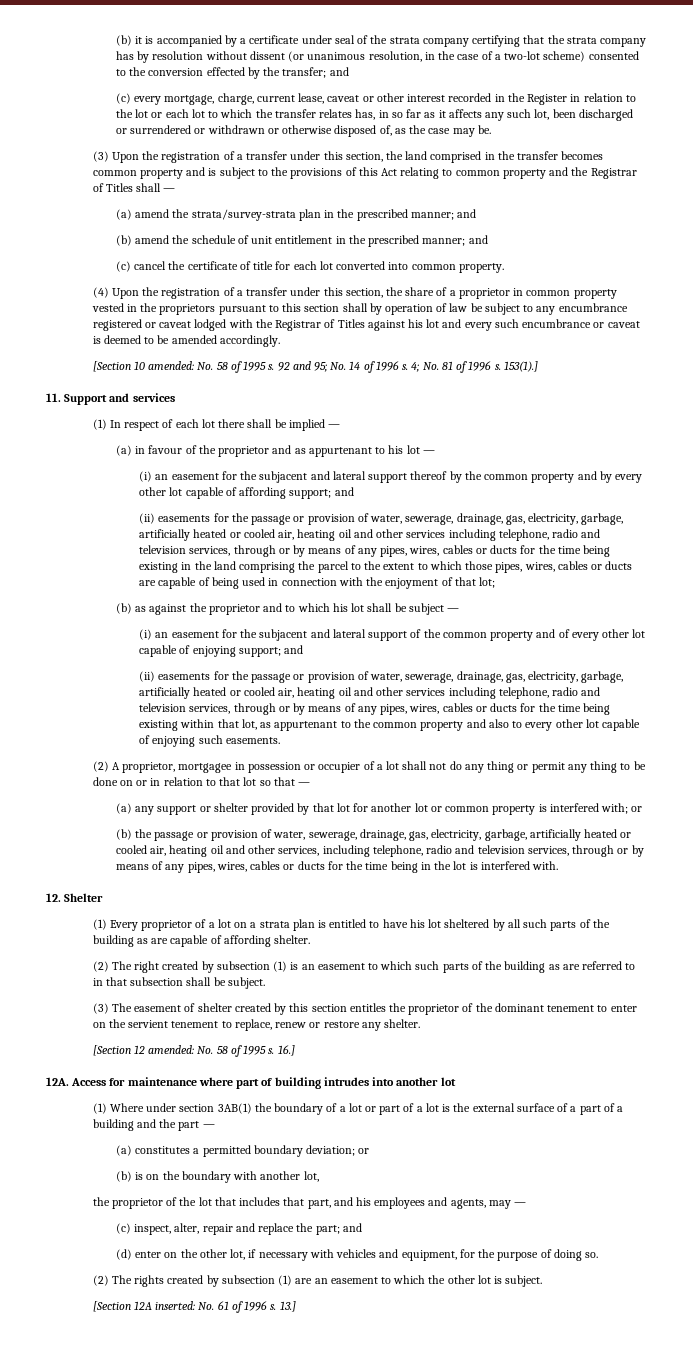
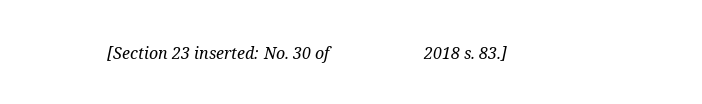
[115,35,646,47] [115,51,639,63] [115,67,349,79] [115,93,636,105] [115,109,633,121] [115,125,491,137] [92,151,604,163] [92,167,637,179] [92,183,176,192] [115,209,477,221] [115,235,488,247] [115,261,504,273] [92,287,617,299] [91,303,628,315] [92,319,640,331] [92,335,280,347] [92,361,538,373] [46,393,175,405] [92,419,341,431] [115,445,435,457] [139,471,643,483] [139,487,354,499] [139,513,624,525] [139,529,601,541] [139,545,611,557] [139,561,633,573] [139,577,496,589] [115,603,460,615] [139,629,646,641] [139,645,304,657] [139,671,624,683] [139,687,601,699] [139,703,611,715] [139,719,641,731] [139,735,280,747] [92,761,646,773] [92,777,311,786] [115,803,643,815] [115,829,632,841] [115,845,644,857] [115,861,558,873] [46,893,104,902] [92,919,610,931] [92,935,311,947] [92,961,636,973] [92,977,265,989] [92,1003,637,1015] [92,1019,421,1031] [92,1045,295,1057] [46,1077,456,1089] [92,1103,624,1115] [92,1119,215,1131] [115,1145,370,1157] [115,1171,319,1183] [92,1197,527,1209] [115,1223,362,1235] [115,1249,598,1261] [92,1275,543,1287] [92,1301,296,1313] (b) it is accompanied by a certificate under seal of the strata company certifying that the strata company has by resolution without dissent (or unanimous resolution, in the case of a two-lot scheme) consented to the conversion effected by the transfer; and // (c) every mortgage, charge, current lease, caveat or other interest recorded in the Register in relation to the lot or each lot to which the transfer relates has, in so far as it affects any such lot, been discharged or surrendered or withdrawn or otherwise disposed of, as the case may be. // (3) Upon the registration of a transfer under this section, the land comprised in the transfer becomes common property and is subject to the provisions of this Act relating to common property and the Registrar of Titles shall — // (a) amend the strata/survey-strata plan in the prescribed manner; and // (b) amend the schedule of unit entitlement in the prescribed manner; and // (c) cancel the certificate of title for each lot converted into common property. // (4) Upon the registration of a transfer under this section, the share of a proprietor in common property vested in the proprietors pursuant to this section shall by operation of law be subject to any encumbrance registered or caveat lodged with the Registrar of Titles against his lot and every such encumbrance or caveat is deemed to be amended accordingly. // [Section 10 amended: No. 58 of 1995 s. 92 and 95; No. 14 of 1996 s. 4; No. 81 of 1996 s. 153(1).] // 11. Support and services // (1) In respect of each lot there shall be implied — // (a) in favour of the proprietor and as appurtenant to his lot — // (i) an easement for the subjacent and lateral support thereof by the common property and by every other lot capable of affording support; and // (ii) easements for the passage or provision of water, sewerage, drainage, gas, electricity, garbage, artificially heated or cooled air, heating oil and other services including telephone, radio and television services, through or by means of any pipes, wires, cables or ducts for the time being existing in the land comprising the parcel to the extent to which those pipes, wires, cables or ducts are capable of being used in connection with the enjoyment of that lot; // (b) as against the proprietor and to which his lot shall be subject — // (i) an easement for the subjacent and lateral support of the common property and of every other lot capable of enjoying support; and // (ii) easements for the passage or provision of water, sewerage, drainage, gas, electricity, garbage, artificially heated or cooled air, heating oil and other services including telephone, radio and television services, through or by means of any pipes, wires, cables or ducts for the time being existing within that lot, as appurtenant to the common property and also to every other lot capable of enjoying such easements. // (2) A proprietor, mortgagee in possession or occupier of a lot shall not do any thing or permit any thing to be done on or in relation to that lot so that — // (a) any support or shelter provided by that lot for another lot or common property is interfered with; or // (b) the passage or provision of water, sewerage, drainage, gas, electricity, garbage, artificially heated or cooled air, heating oil and other services, including telephone, radio and television services, through or by means of any pipes, wires, cables or ducts for the time being in the lot is interfered with. // 12. Shelter // (1) Every proprietor of a lot on a strata plan is entitled to have his lot sheltered by all such parts of the building as are capable of affording shelter. // (2) The right created by subsection (1) is an easement to which such parts of the building as are referred to in that subsection shall be subject. // (3) The easement of shelter created by this section entitles the proprietor of the dominant tenement to enter on the servient tenement to replace, renew or restore any shelter. // [Section 12 amended: No. 58 of 1995 s. 16.] // 12A. Access for maintenance where part of building intrudes into another lot // (1) Where under section 3AB(1) the boundary of a lot or part of a lot is the external surface of a part of a building and the part — // (a) constitutes a permitted boundary deviation; or // (b) is on the boundary with another lot, // the proprietor of the lot that includes that part, and his employees and agents, may — // (c) inspect, alter, repair and replace the part; and // (d) enter on the other lot, if necessary with vehicles and equipment, for the purpose of doing so. // (2) The rights created by subsection (1) are an easement to which the other lot is subject. // [Section 12A inserted: No. 61 of 1996 s. 13.] -> [106,46,508,63] [Section 23 inserted: No. 30 of 2018 s. 83.]

